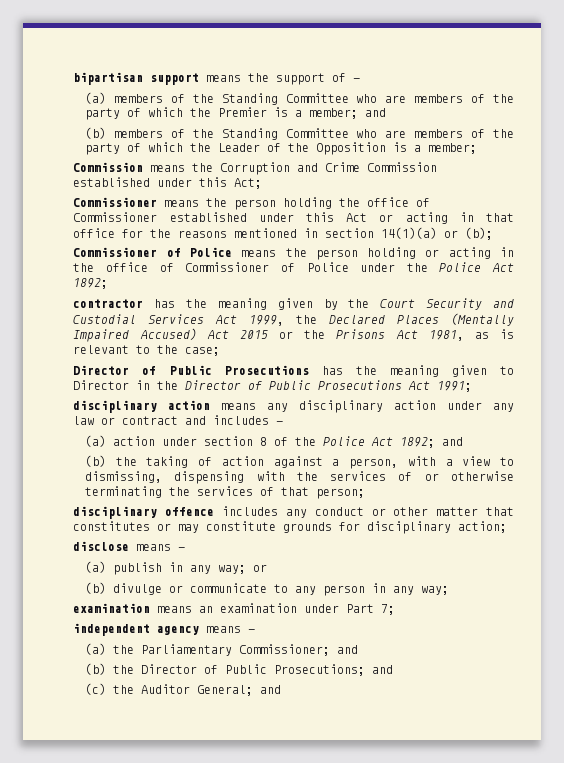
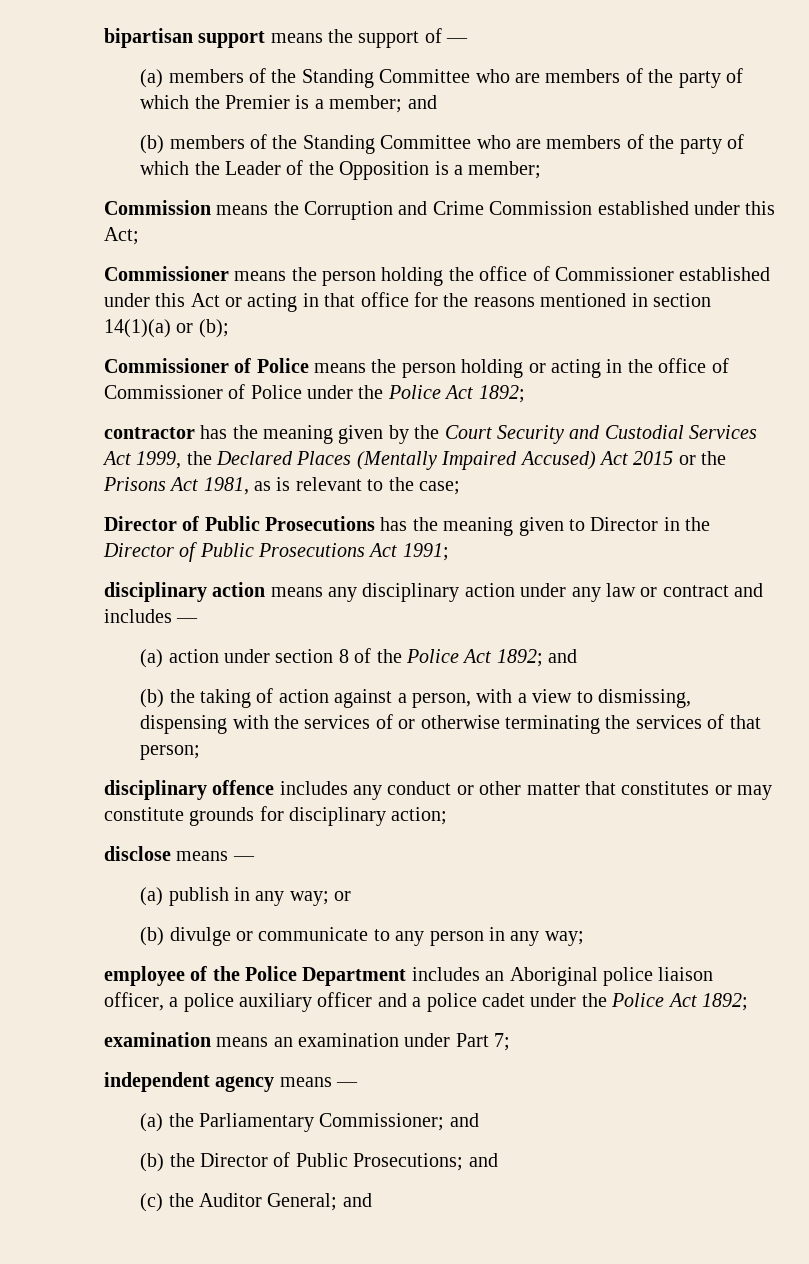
(450, 590) none -> [103,966,714,986] [103,992,748,1012] // employee of the Police Department includes an Aboriginal police liaison officer, a police auxiliary officer and a police cadet under the Police Act 1892;

